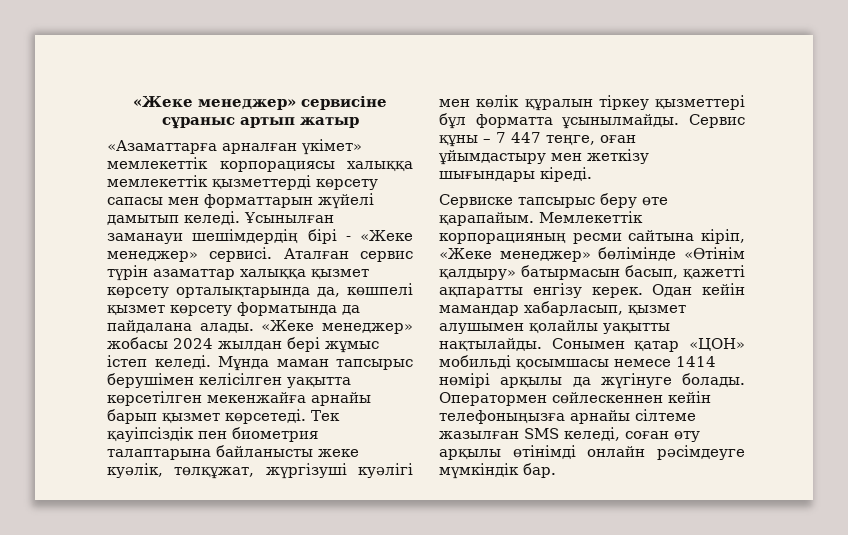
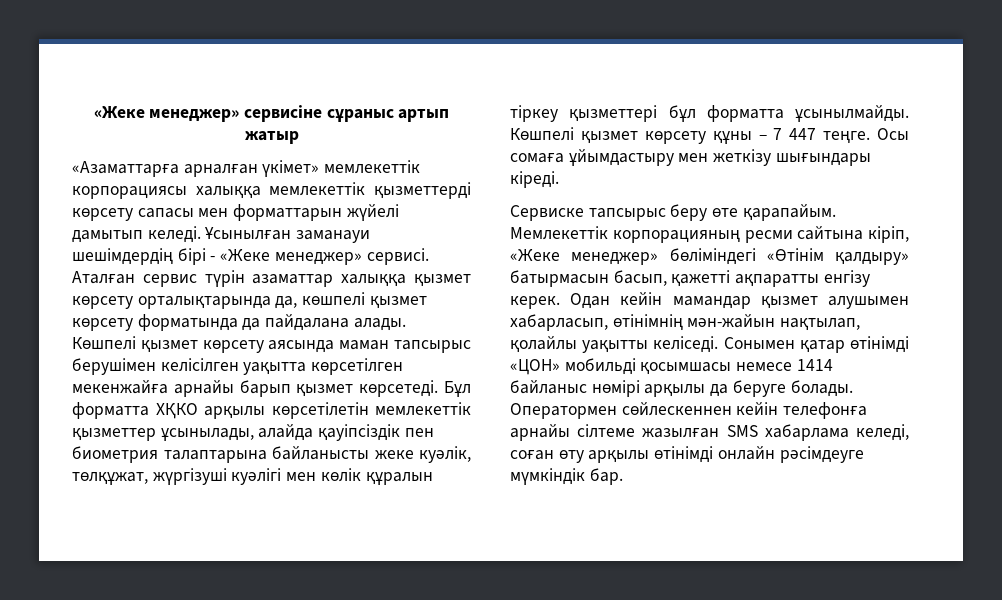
[261,320,413,334] [107,337,379,353] [107,355,269,371] «Жеке менеджер» жобасы 2024 жылдан бері жұмыс істеп келеді. Мұнда -> [72,336,335,353] Көшпелі қызмет көрсету аясында
[311,410,340,421] Тек -> [444,381,472,397] [72,402,471,419] [72,424,314,441] Бұл форматта ХҚКО арқылы көрсетілетін мемлекеттік қызметтер ұсынылады, алайда
[689,114,745,128] Сервис -> [510,127,706,144] Көшпелі қызмет көрсету
[546,135,636,146] теңге, оған -> [823,128,909,144] [510,153,564,163] теңге. Осы сомаға
[598,247,677,261] бөлімінде -> [669,248,756,265] бөліміндегі
[524,301,623,316] хабарласып, -> (751, 302) none
(524, 328) none -> [510,314,861,331] хабарласып, өтінімнің мән-жайын нақтылап,
[439,338,542,352] нақтылайды. -> [653,336,719,353] келіседі.
(680, 346) none -> [850,336,909,353] өтінімді
(716, 361) none -> [510,380,587,394] байланыс
[600,373,672,389] жүгінуге -> [732,380,786,397] беруге
[439,410,565,424] телефоныңызға -> [783,402,868,419] телефонға
(559, 433) none -> [764,424,849,441] хабарлама

